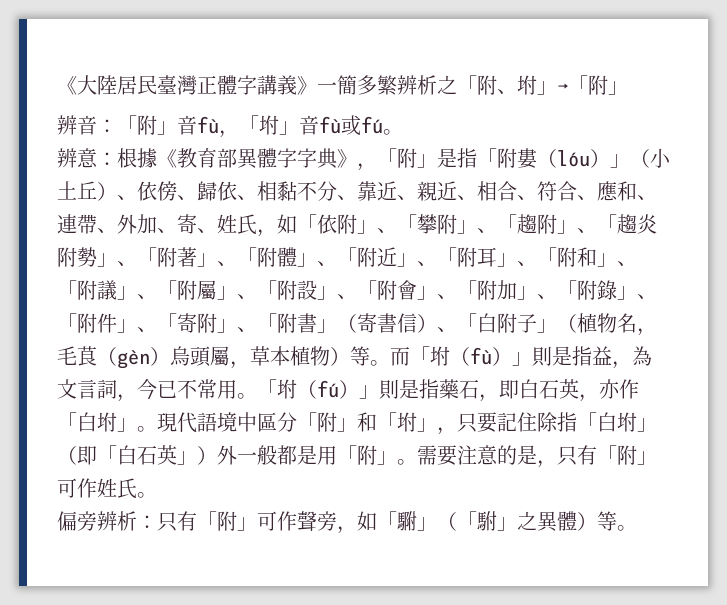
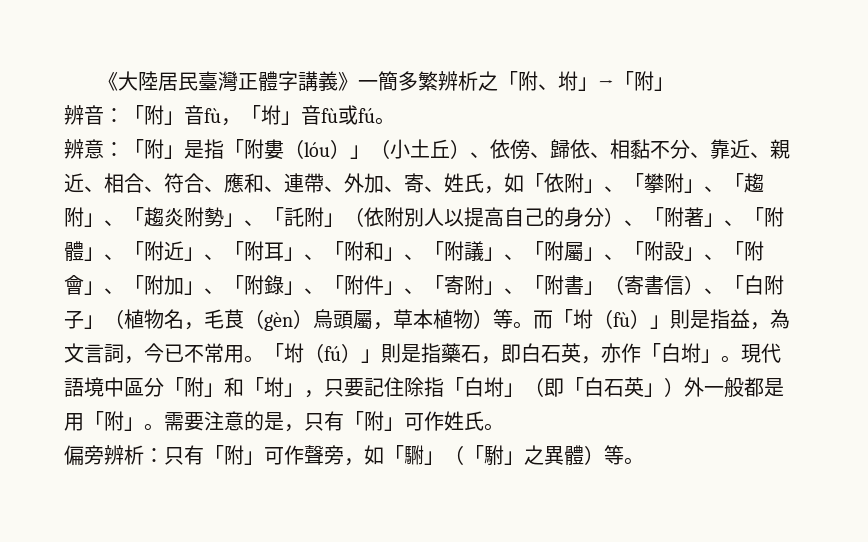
[117,148,377,171] 根據《教育部異體字字典》， -> (124, 149) none
(157, 256) none -> [284,207,664,227] 託附」（依附別人以提高自己的身分）、「

